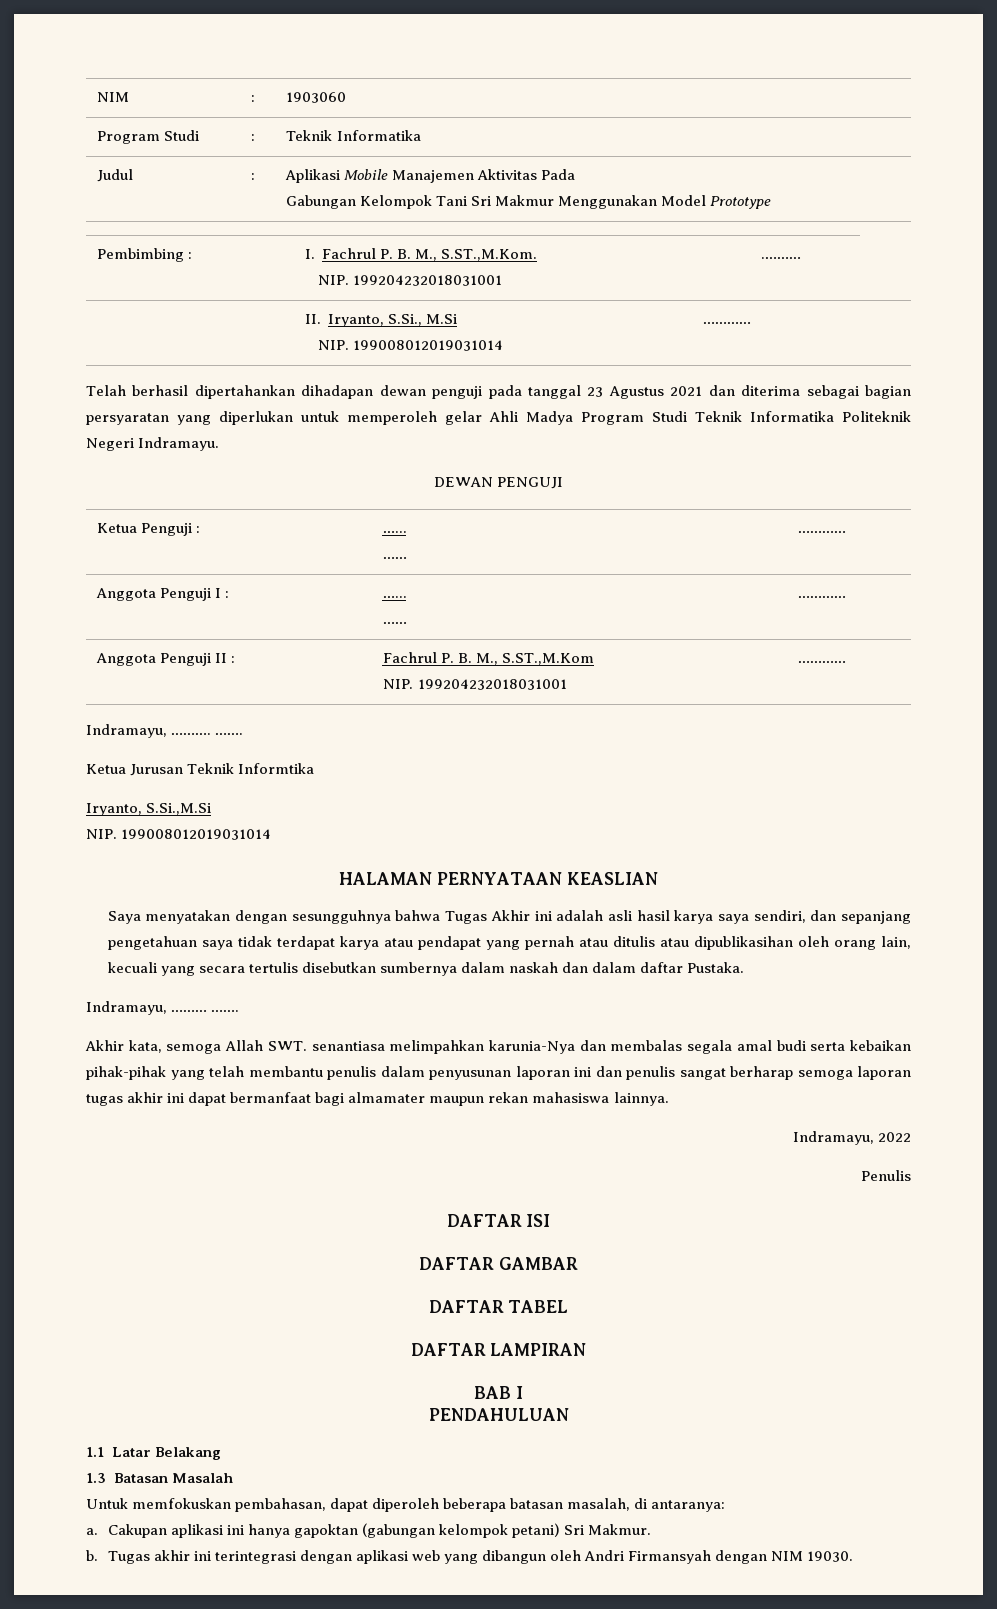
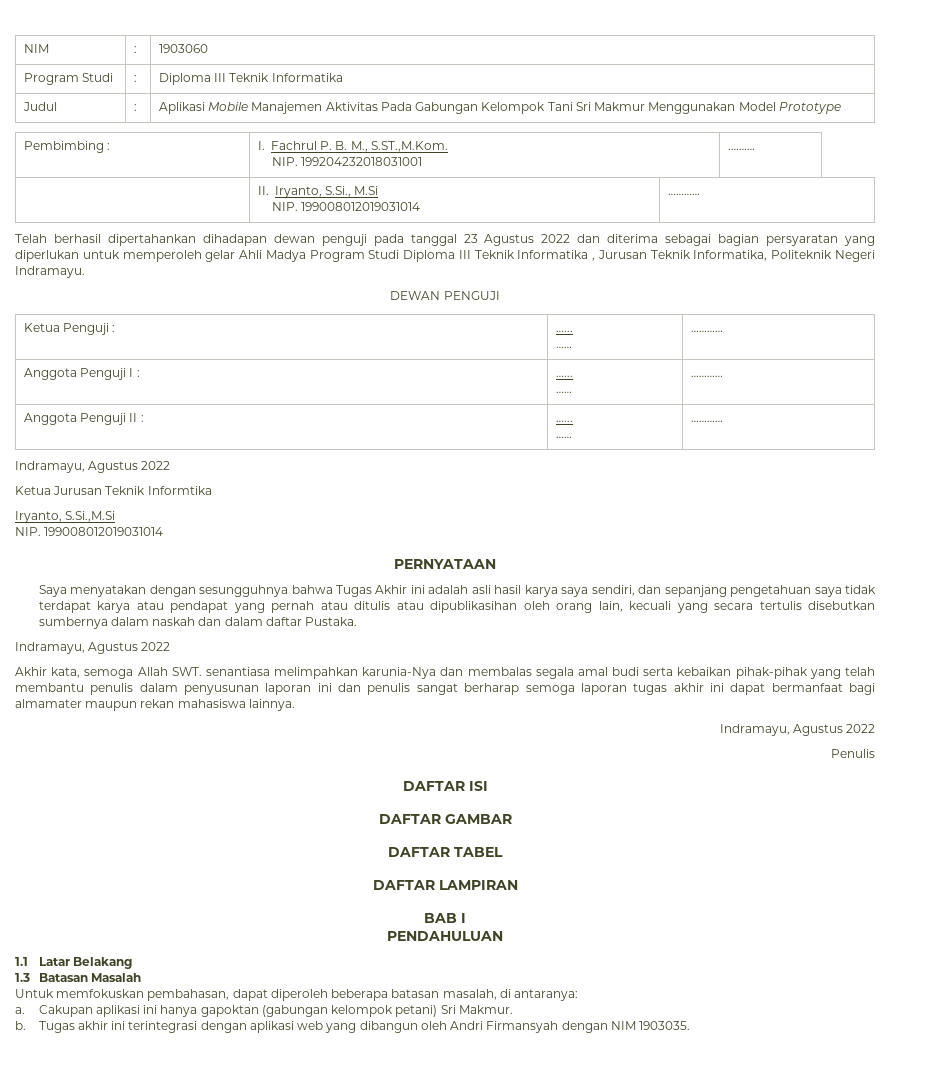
(255, 137) none -> [158,73,227,85] Diploma III
(575, 174) // -> (412, 106) none
[670,386,703,396] 2021 -> [541,234,571,243] 2022
[695,411,834,422] Teknik Informatika -> [403,250,768,262] Diploma III Teknik Informatika , Jurusan Teknik Informatika,
[382,652,594,665] [382,679,567,690] Fachrul P. B. M., S.ST.,M.Kom // NIP. 199204232018031001 -> [555,420,573,422] [555,436,572,438] …... // ……
[171,733,244,735] ………. ……. -> [88,461,171,473] Agustus 2022
[339,872,433,885] HALAMAN -> (164, 531) none
[566,872,658,885] KEASLIAN -> (496, 564) none
[171,1010,240,1012] ……… ……. -> [88,642,171,654] Agustus 2022
(874, 1138) none -> [792,724,843,736] Agustus
[807,1551,854,1562] 19030. -> [639,1021,691,1030] 1903035.

